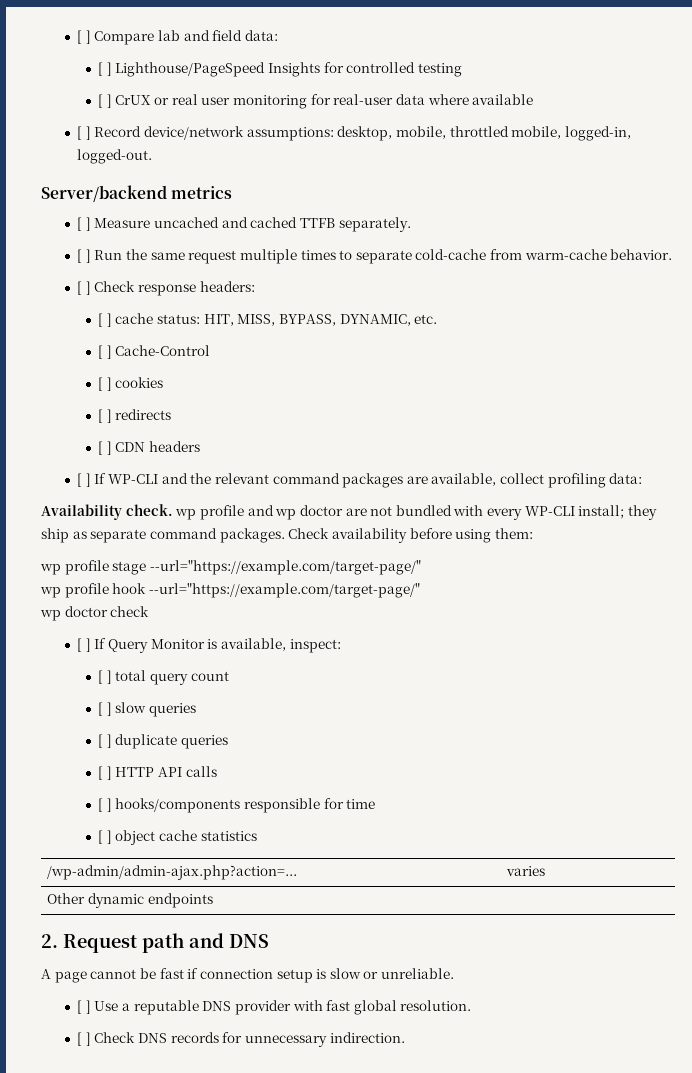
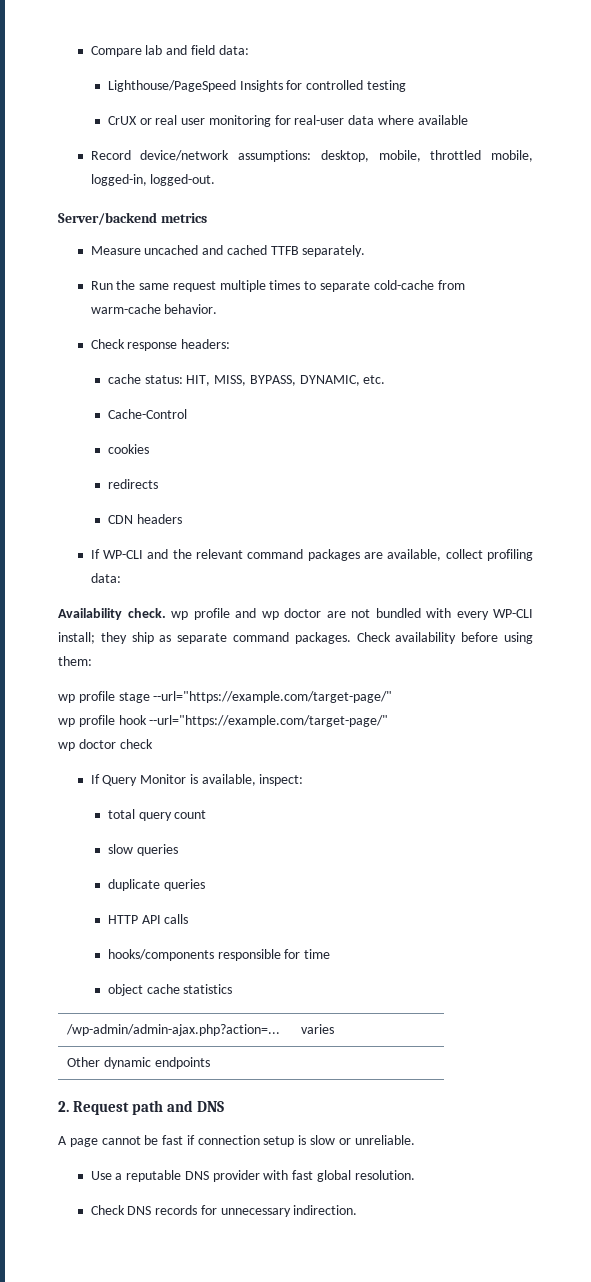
[77,30,91,44] [ ] -> (90, 51) none
[98,62,112,76] [ ] -> (249, 50) none
[98,94,112,108] [ ] -> (406, 86) none
[77,126,91,140] [ ] -> (468, 120) none
[77,217,91,231] [ ] -> (207, 218) none
[77,249,91,263] [ ] -> (366, 251) none
[77,281,91,295] [ ] -> (218, 309) none
[98,313,112,327] [ ] -> (231, 344) none
[98,345,112,359] [ ] -> (386, 379) none
[98,377,112,391] [ ] -> (187, 414) none
[98,409,112,423] [ ] -> (149, 449) none
[98,441,112,455] [ ] -> (158, 484) none
[77,473,91,487] [ ] -> (182, 519) none
[77,638,91,652] [ ] -> (153, 744) none
[98,670,112,684] [ ] -> (304, 780) none
[98,702,112,716] [ ] -> (207, 814) none
[98,734,112,748] [ ] -> (178, 850) none
[98,766,112,780] [ ] -> (205, 885) none
[98,798,112,812] [ ] -> (189, 919) none
[98,830,112,844] [ ] -> (331, 954) none
[77,1000,91,1014] [ ] -> (415, 1140) none
[77,1032,91,1046] [ ] -> (415, 1175) none

